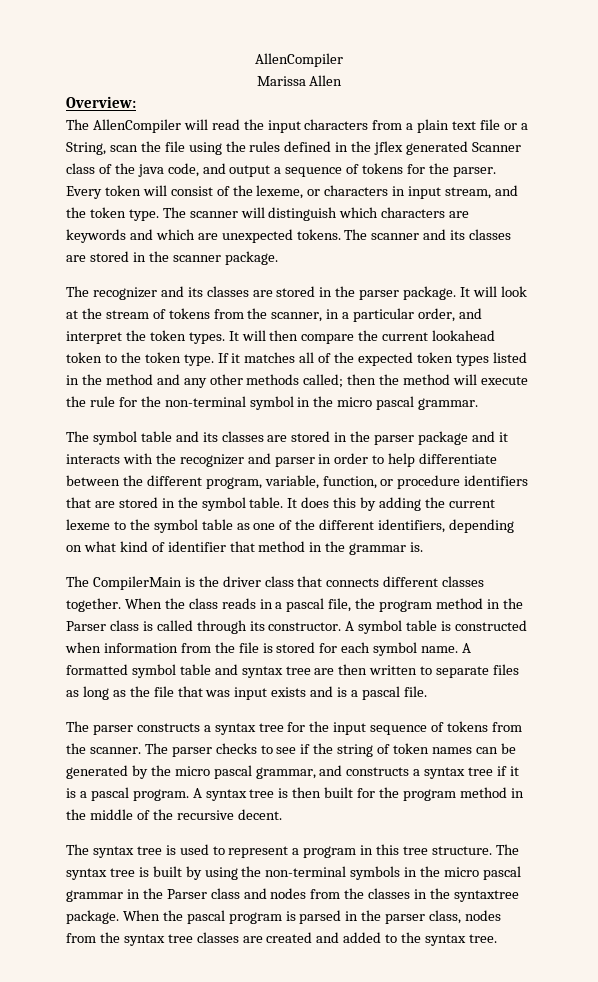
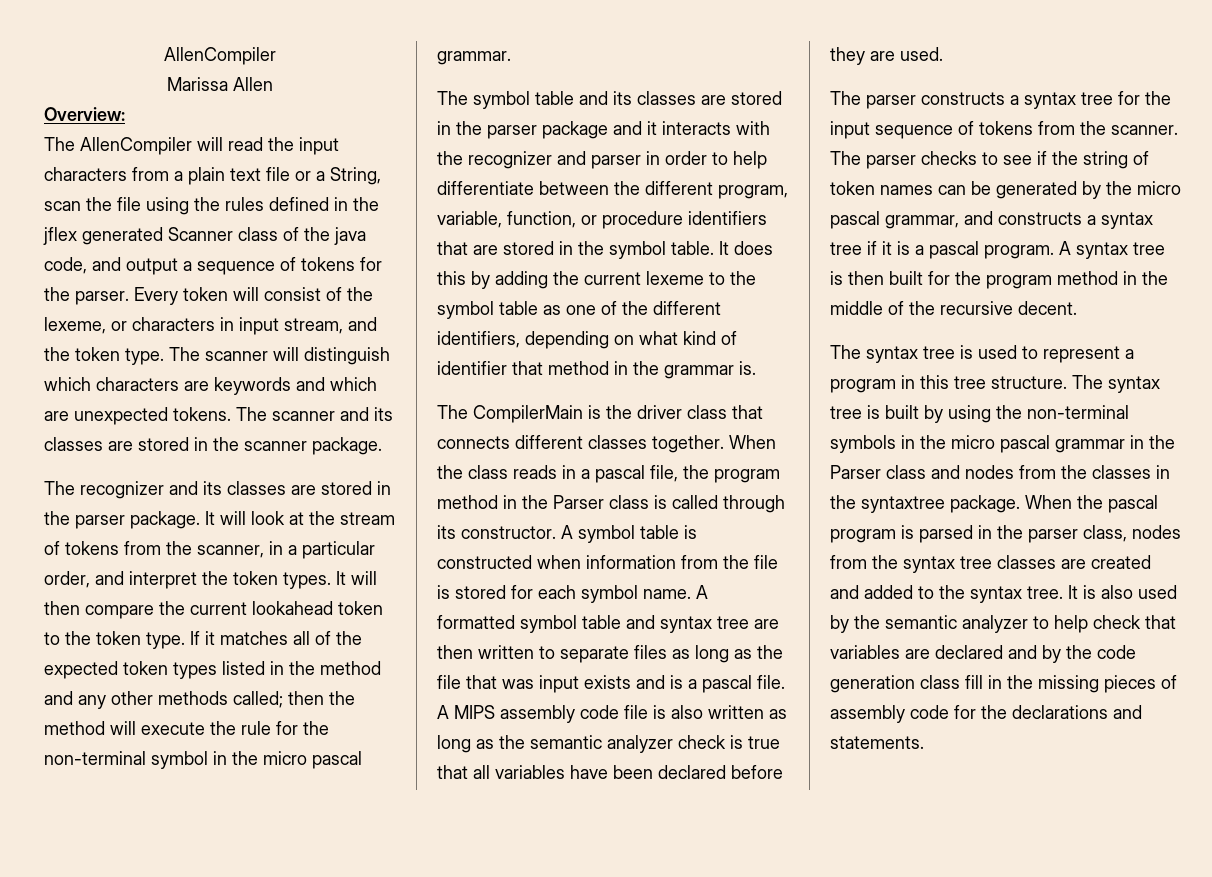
(427, 691) none -> [437,705,787,723] [437,735,780,753] [437,765,783,779] [830,47,943,65] A MIPS assembly code file is also written as long as the semantic analyzer check is true that all variables have been declared before they are used.
(497, 938) none -> [1068,585,1177,599] [830,615,1176,633] [830,645,1136,663] [830,675,1177,693] [830,705,1142,723] [830,736,924,749] It is also used by the semantic analyzer to help check that variables are declared and by the code generation class fill in the missing pieces of assembly code for the declarations and statements.

